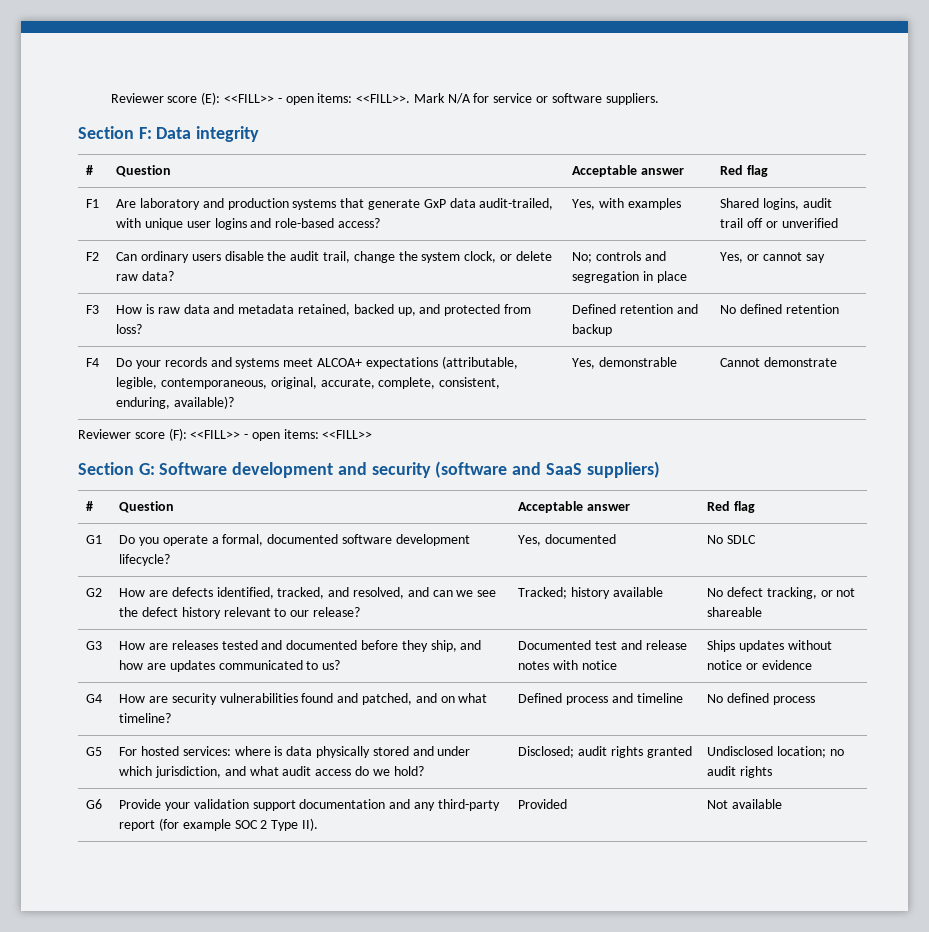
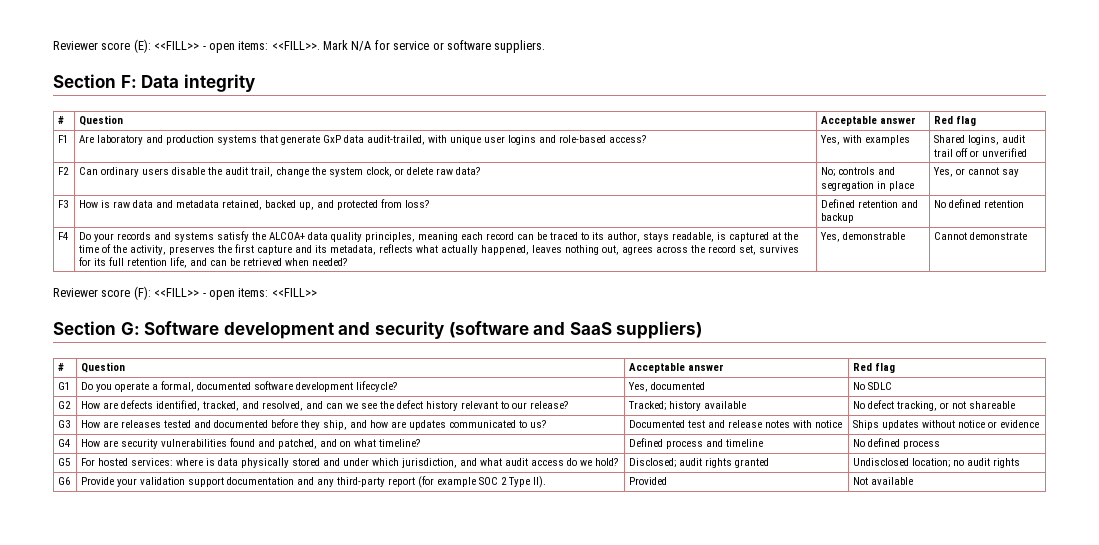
[283,356,518,369] [116,377,501,389] [116,396,235,409] meet ALCOA+ expectations (attributable, legible, contemporaneous, original, accurate, complete, consistent, enduring, available)? -> [217,231,799,242] [79,244,800,255] [79,257,348,268] satisfy the ALCOA+ data quality principles, meaning each record can be traced to its author, stays readable, is captured at the time of the activity, preserves the first capture and its metadata, reflects what actually happened, leaves nothing out, agrees across the record set, survives for its full retention life, and can be retrieved when needed?

